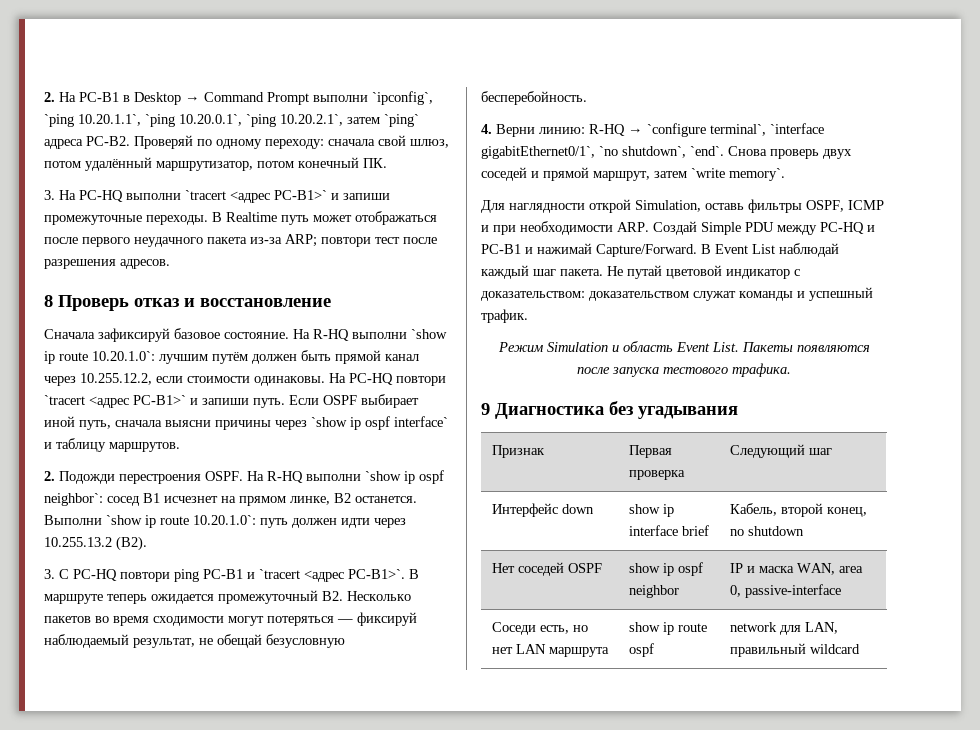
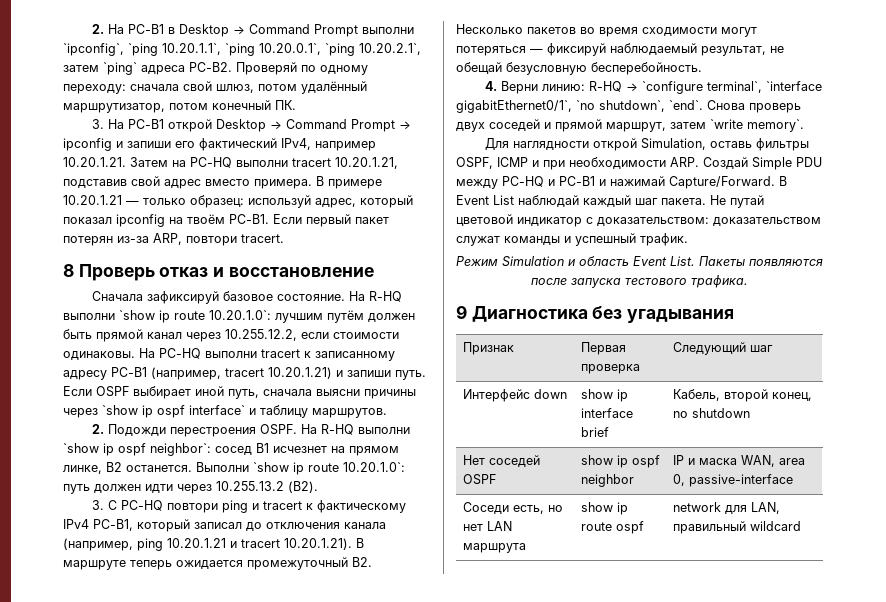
[79,190,390,203] [44,211,437,225] [44,234,437,247] [44,259,170,269] PC-HQ выполни `tracert <адрес PC-B1>` и запиши промежуточные переходы. В Realtime путь может отображаться после первого неудачного пакета из-за ARP; повтори тест после разрешения адресов. -> [127,119,411,132] [63,138,376,151] [63,157,398,169] [63,176,382,189] [63,195,413,208] [63,214,389,227] [63,233,284,246] PC-B1 открой Desktop → Command Prompt → ipconfig и запиши его фактический IPv4, например 10.20.1.21. Затем на PC-HQ выполни tracert 10.20.1.21, подставив свой адрес вместо примера. В примере 10.20.1.21 — только образец: используй адрес, который показал ipconfig на твоём PC-B1. Если первый пакет потерян из-за ARP, повтори tracert.
[396,376,446,386] [44,395,186,408] повтори `tracert <адрес PC-B1>` -> [205,349,395,361] [63,367,332,380] выполни tracert к записанному адресу PC-B1 (например, tracert 10.20.1.21)
[203,569,405,582] PC-B1 и `tracert <адрес PC-B1>`. -> [251,500,406,513] [63,519,386,532] [63,538,352,551] и tracert к фактическому IPv4 PC-B1, который записал до отключения канала (например, ping 10.20.1.21 и tracert 10.20.1.21).

